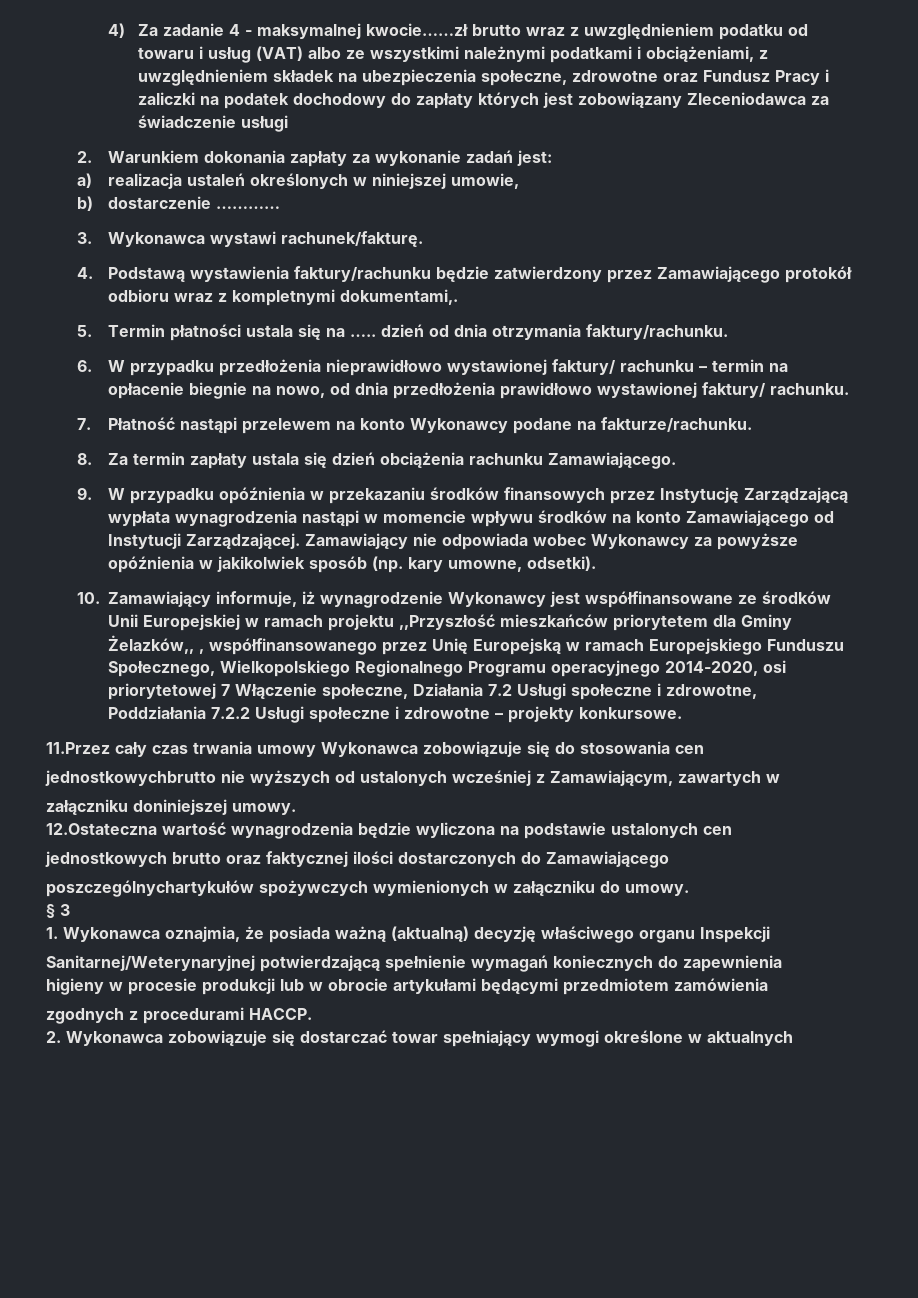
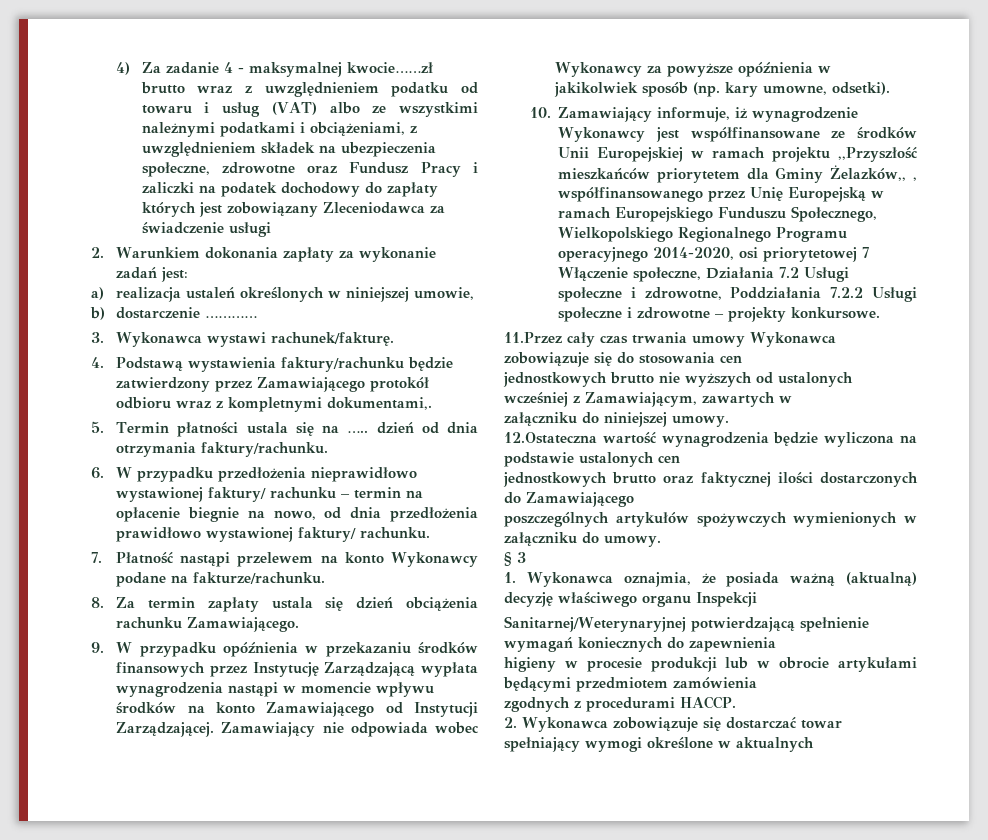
[45,770,216,786] jednostkowychbrutto -> [503,372,654,387] jednostkowych brutto
[133,799,227,815] doniniejszej -> [582,412,667,427] do niniejszej
[46,880,254,897] poszczególnychartykułów -> [504,512,689,527] poszczególnych artykułów

